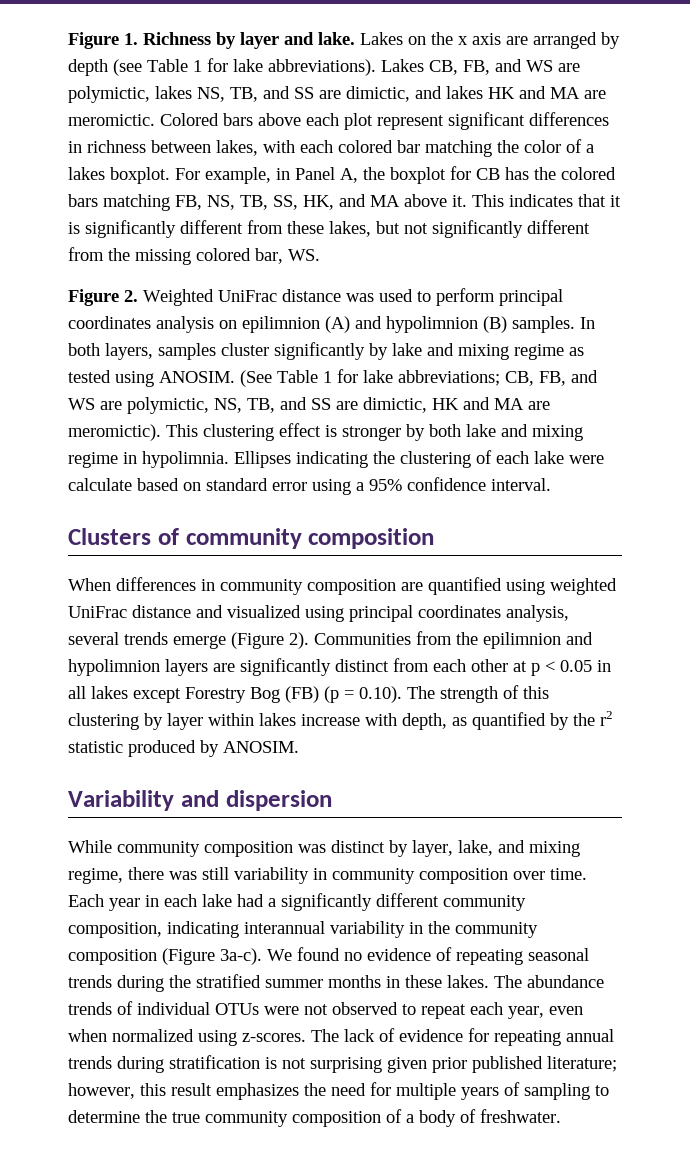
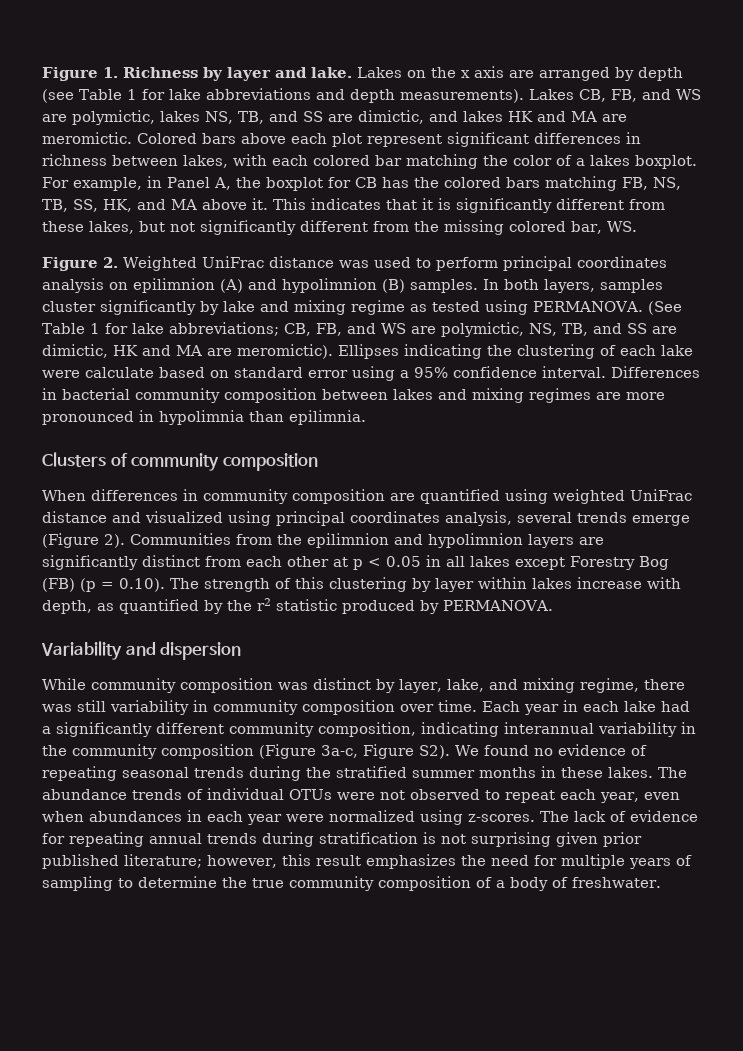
[268,59,376,76] abbreviations). -> [205,88,524,103] abbreviations and depth measurements).
[159,371,235,383] ANOSIM. -> [533,301,643,312] PERMANOVA.
[166,423,583,441] [68,451,229,468] This clustering effect is stronger by both lake and mixing regime in hypolimnia. -> (333, 351) none
(551, 484) none -> [611,366,700,378] [42,388,665,403] [42,410,366,425] Differences in bacterial community composition between lakes and mixing regimes are more pronounced in hypolimnia than epilimnia.
[223,741,299,753] ANOSIM. -> [443,600,553,611] PERMANOVA.
[220,948,262,965] 3a-c). -> [321,744,450,759] 3a-c, Figure S2).
(107, 1035) none -> [89,810,324,825] abundances in each year were

